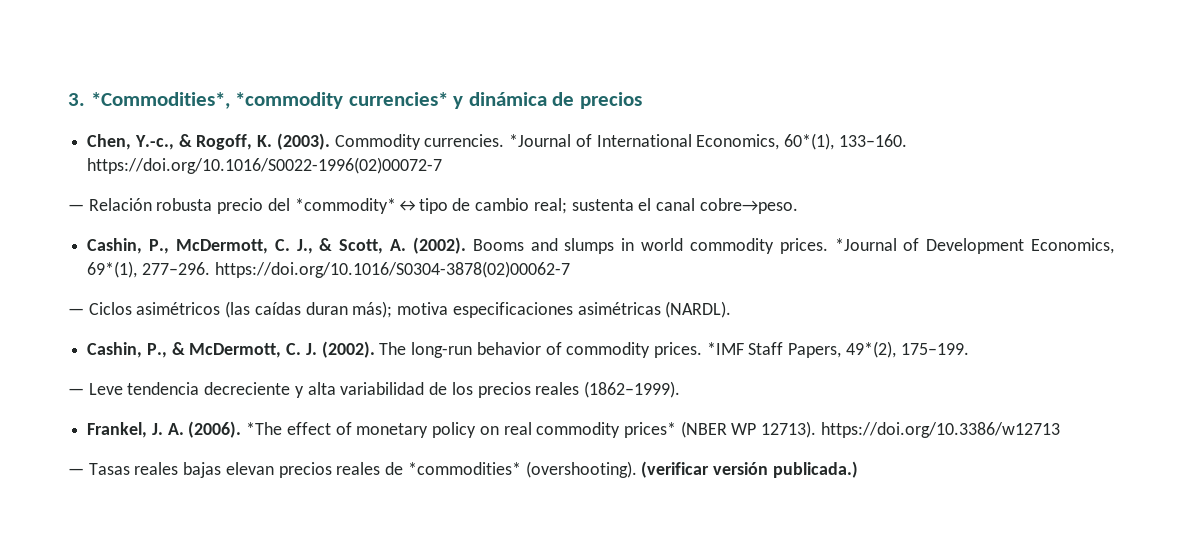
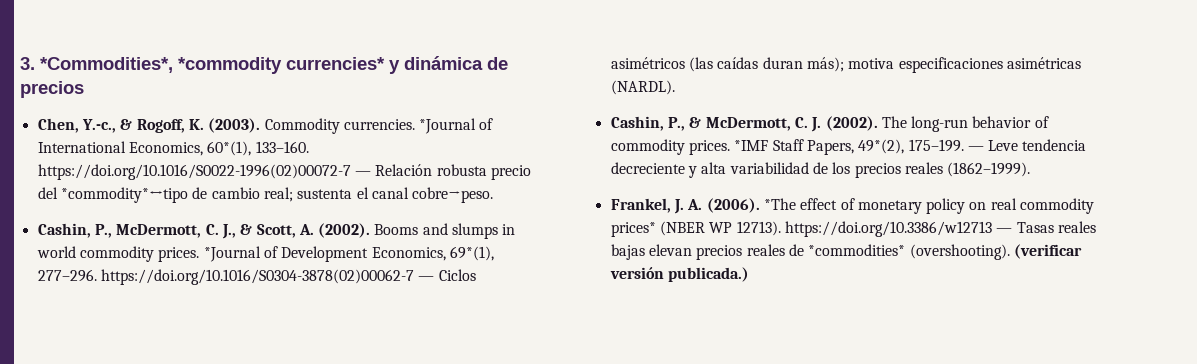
(443, 165) // -> (351, 172) none
(570, 269) // -> (414, 277) none
(969, 349) // -> (964, 145) none
(1060, 430) // -> (992, 229) none

